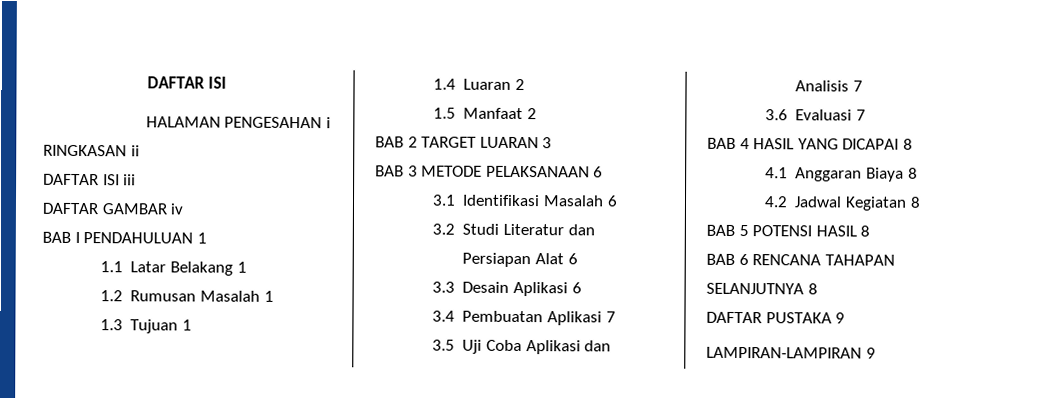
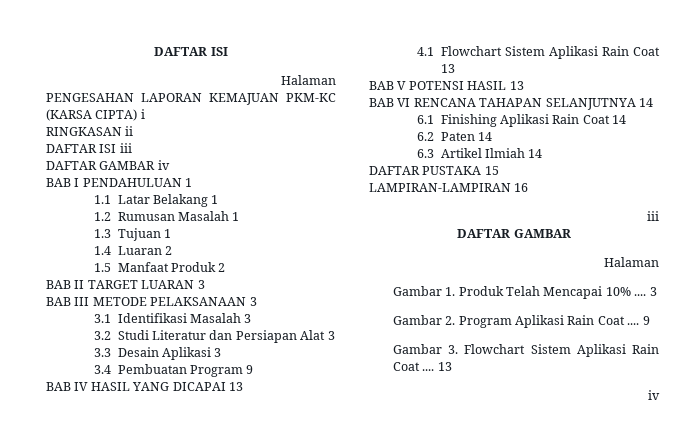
[145,116,323,129] HALAMAN PENGESAHAN -> [281,75,336,85] [46,93,336,105] [46,109,138,121] Halaman // PENGESAHAN LAPORAN KEMAJUAN PKM-KC (KARSA CIPTA)
(524, 113) none -> [171,262,217,272] Produk
[407,136,418,148] 2 -> [74,280,85,289] II
[407,165,418,177] 3 -> [74,297,90,306] III
[593,166,604,178] 6 -> [249,297,257,306] 3
[606,195,618,207] 6 -> [244,314,252,323] 3
[567,253,578,265] 6 -> [327,331,335,340] 3
[571,282,582,294] 6 -> [214,348,222,357] 3
[546,311,616,326] [431,339,612,355] [795,80,863,92] [764,109,866,121] [707,137,750,150] Aplikasi 7 // 3.5 Uji Coba Aplikasi dan Analisis 7 // 3.6 Evaluasi 7 // BAB 4 -> [190,365,254,377] [46,382,89,391] Program 9 // BAB IV
[902,138,913,150] 8 -> [228,382,243,391] 13
[795,167,918,182] [763,196,921,211] [706,224,749,237] Anggaran Biaya 8 // 4.2 Jadwal Kegiatan 8 // BAB 5 -> [440,46,660,59] [440,64,455,73] [369,81,407,90] Flowchart Sistem Aplikasi Rain Coat 13 // BAB V
[860,225,871,237] [706,253,749,266] 8 // BAB 6 -> [509,81,524,90] [369,98,411,107] 13 // BAB VI
[807,283,818,295] [706,311,846,324] [706,346,876,359] 8 // DAFTAR PUSTAKA 9 // LAMPIRAN-LAMPIRAN 9 -> [638,98,653,107] [416,114,627,127] [416,132,493,141] [416,148,543,158] [369,166,499,175] [369,183,529,192] [647,211,659,221] [457,229,571,238] [604,257,659,267] [392,286,657,299] [392,315,650,328] [392,344,659,357] [392,362,452,371] [648,390,660,400] 14 // 6.1 Finishing Aplikasi Rain Coat 14 // 6.2 Paten 14 // 6.3 Artikel Ilmiah 14 // DAFTAR PUSTAKA 15 // LAMPIRAN-LAMPIRAN 16 // iii // DAFTAR GAMBAR // Halaman // Gambar 1. Produk Telah Mencapai 10% .... 3 // Gambar 2. Program Aplikasi Rain Coat .... 9 // Gambar 3. Flowchart Sistem Aplikasi Rain Coat .... 13 // iv

